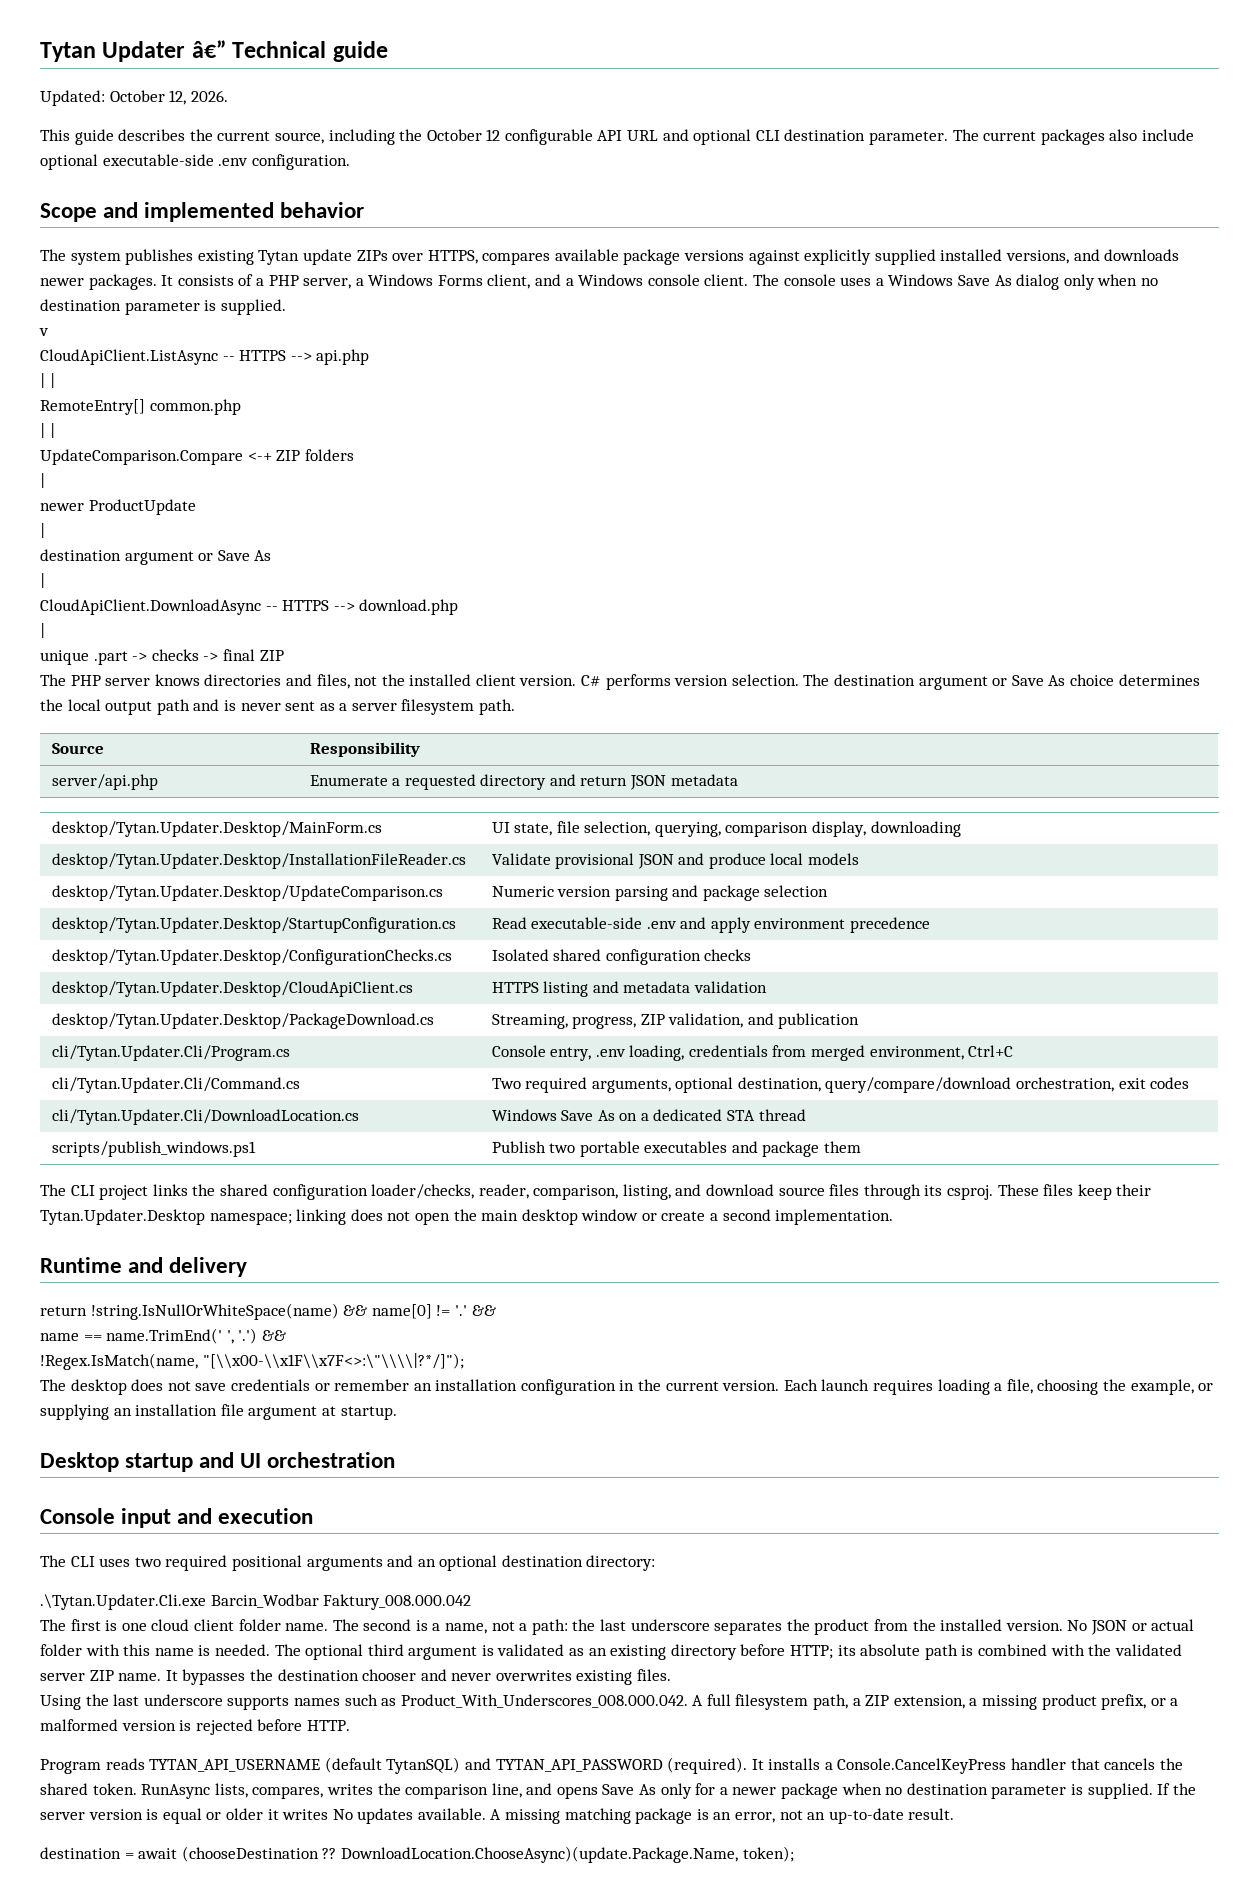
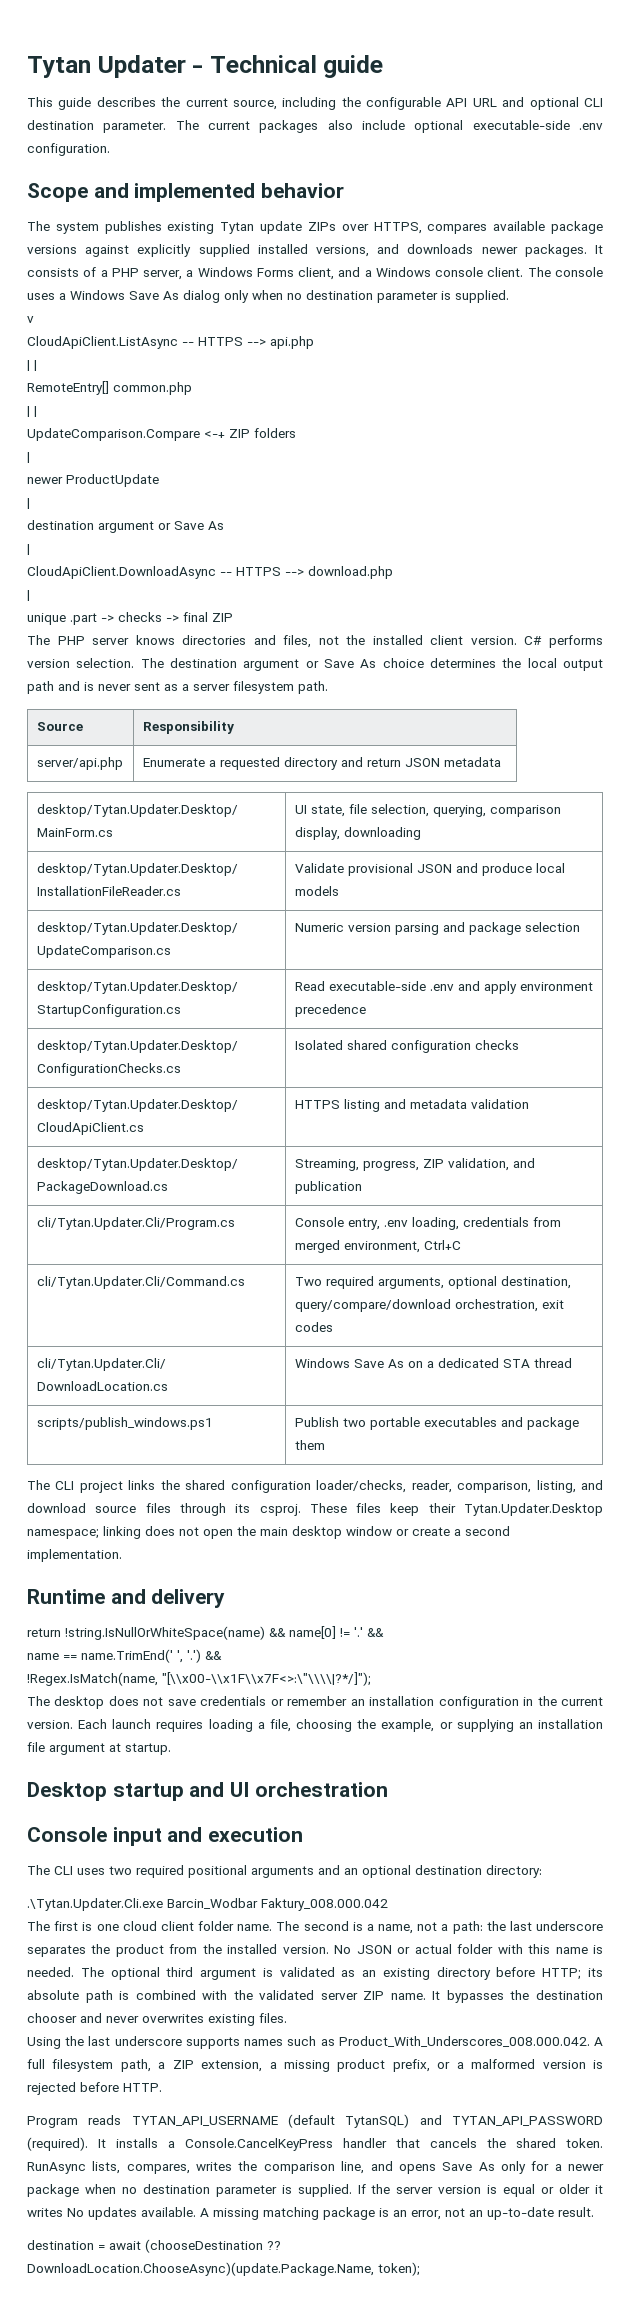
[191,40,226,58] â€” -> [192,65,204,73] -
[40,90,228,106] // Updated: October 12, 2026. -> (384, 66) none
[426,129,501,141] October 12 -> (361, 102) none

